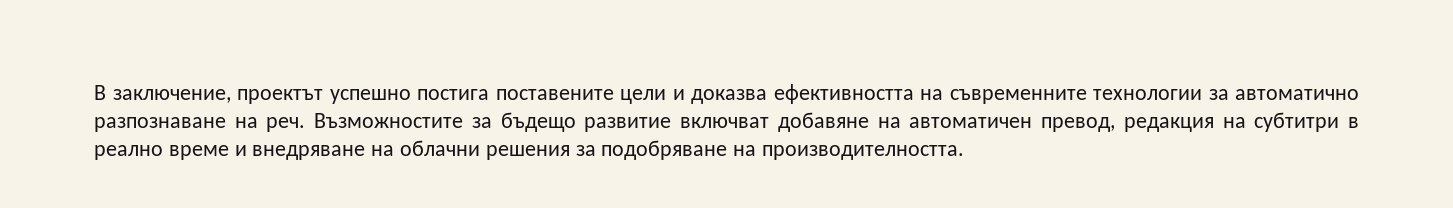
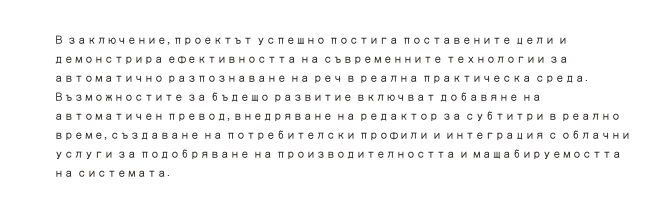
[691,89,767,104] доказва -> [54,56,164,65] демонстрира
[266,117,306,132] реч. -> [312,75,588,84] реч в реална практическа среда.
[1123,112,1359,132] [94,140,965,160] редакция на субтитри в реално време и внедряване на облачни решения за подобряване на производителността. -> [232,111,621,122] [54,130,631,141] [54,149,622,160] [54,170,170,177] внедряване на редактор за субтитри в реално време, създаване на потребителски профили и интеграция с облачни услуги за подобряване на производителността и мащабируемостта на системата.

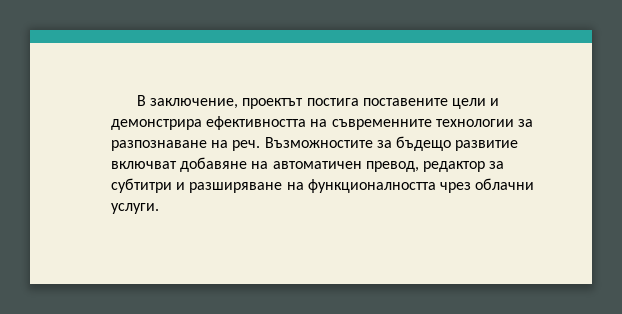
[255,37,326,45] успешно -> (304, 103) none
[54,75,164,82] автоматично -> (533, 123) none
[312,75,588,84] реч в реална практическа среда. -> [232,140,261,151] реч.
[232,113,356,122] внедряване на -> (419, 166) none
[547,113,621,122] [54,130,631,141] [54,149,622,160] [54,170,170,177] в реално време, създаване на потребителски профили и интеграция с облачни услуги за подобряване на производителността и мащабируемостта на системата. -> [176,178,535,193] [111,203,159,214] и разширяване на функционалността чрез облачни услуги.

